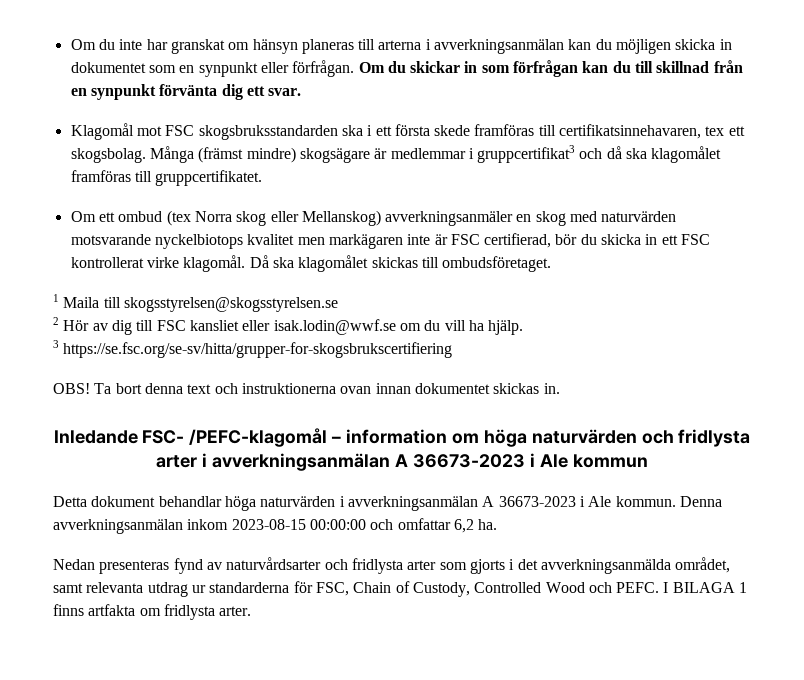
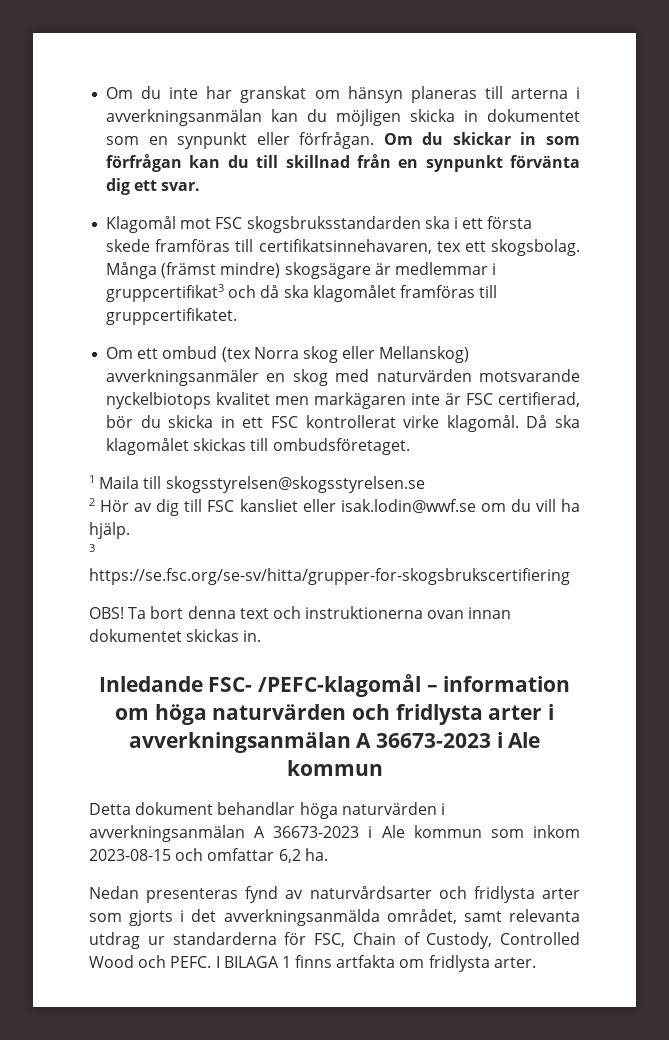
[615,496,722,507] [53,519,183,534] kommun. Denna avverkningsanmälan -> [413,825,524,838] kommun som
[309,519,366,530] 00:00:00 -> (171, 855) none

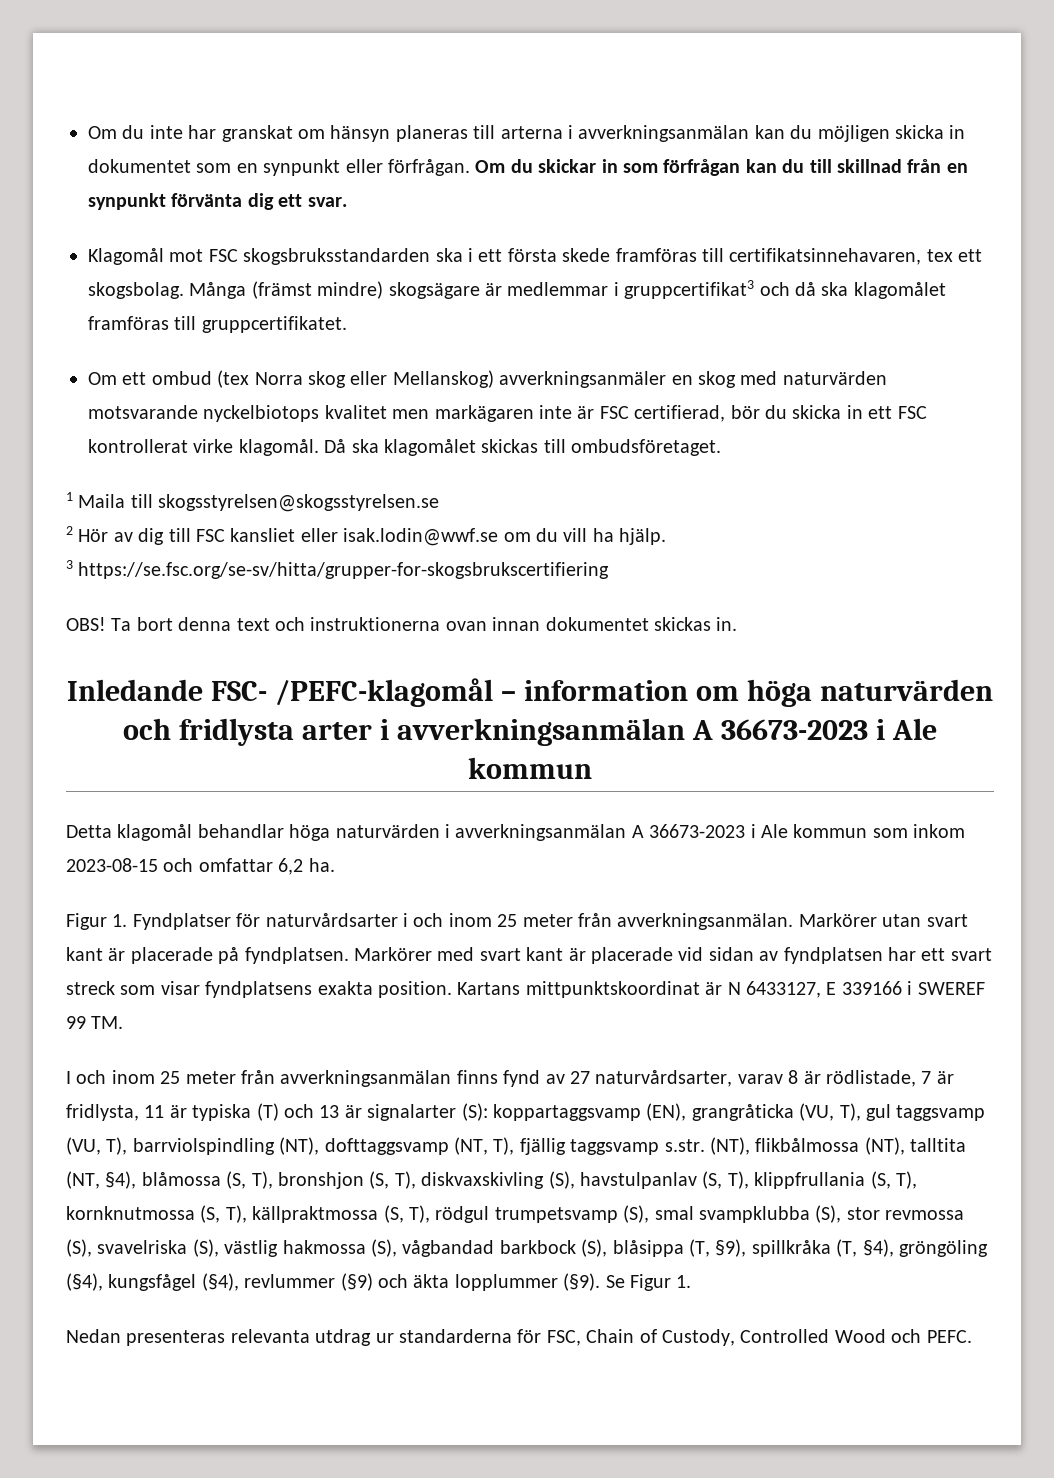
[135,802,214,815] dokument -> [117,824,193,841] klagomål
[89,886,580,903] [89,909,502,926] Nedan presenteras fynd av naturvårdsarter och fridlysta arter som gjorts i det avverkningsanmälda området, samt -> [66,913,968,930] [66,947,992,964] [66,981,985,998] [66,1016,124,1029] [66,1070,954,1087] [66,1103,986,1121] [66,1137,967,1155] [66,1171,917,1189] [66,1205,965,1223] [66,1239,988,1257] [66,1273,692,1291] [66,1329,226,1346] Figur 1. Fyndplatser för naturvårdsarter i och inom 25 meter från avverkningsanmälan. Markörer utan svart kant är placerade på fyndplatsen. Markörer med svart kant är placerade vid sidan av fyndplatsen har ett svart streck som visar fyndplatsens exakta position. Kartans mittpunktskoordinat är N 6433127, E 339166 i SWEREF 99 TM. // I och inom 25 meter från avverkningsanmälan finns fynd av 27 naturvårdsarter, varav 8 är rödlistade, 7 är fridlysta, 11 är typiska (T) och 13 är signalarter (S): koppartaggsvamp (EN), grangråticka (VU, T), gul taggsvamp (VU, T), barrviolspindling (NT), dofttaggsvamp (NT, T), fjällig taggsvamp s.str. (NT), flikbålmossa (NT), talltita (NT, §4), blåmossa (S, T), bronshjon (S, T), diskvaxskivling (S), havstulpanlav (S, T), klippfrullania (S, T), kornknutmossa (S, T), källpraktmossa (S, T), rödgul trumpetsvamp (S), smal svampklubba (S), stor revmossa (S), svavelriska (S), västlig hakmossa (S), vågbandad barkbock (S), blåsippa (T, §9), spillkråka (T, §4), gröngöling (§4), kungsfågel (§4), revlummer (§9) och äkta lopplummer (§9). Se Figur 1. // Nedan presenteras
[215,955,536,972] I BILAGA 1 finns artfakta om fridlysta arter. -> (972, 1336) none

